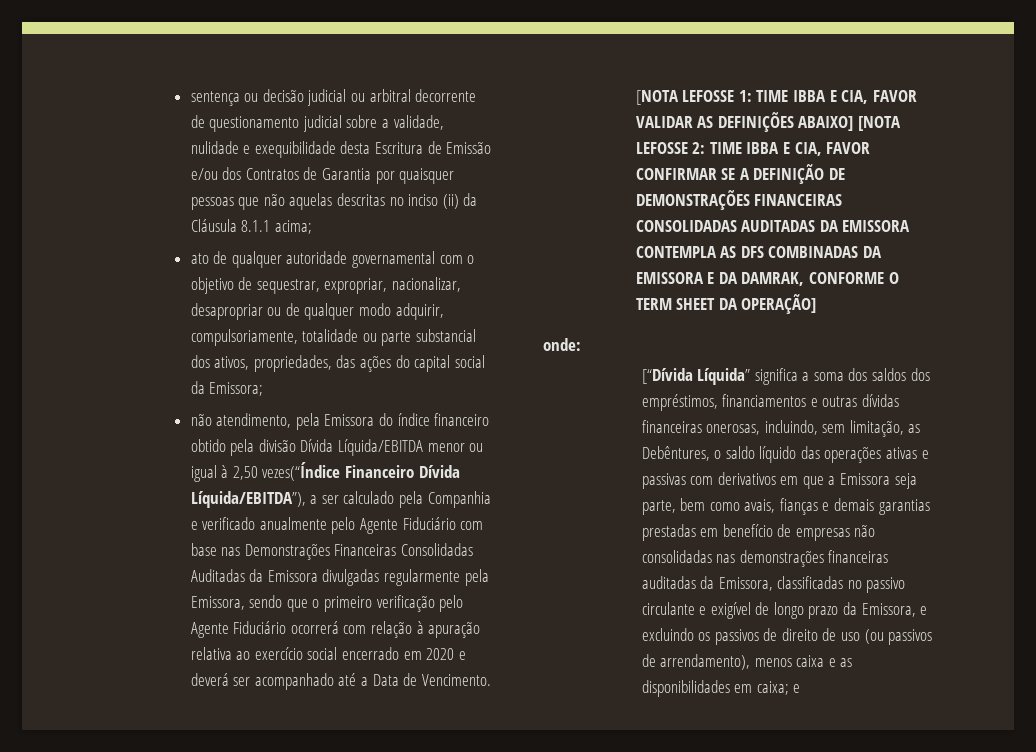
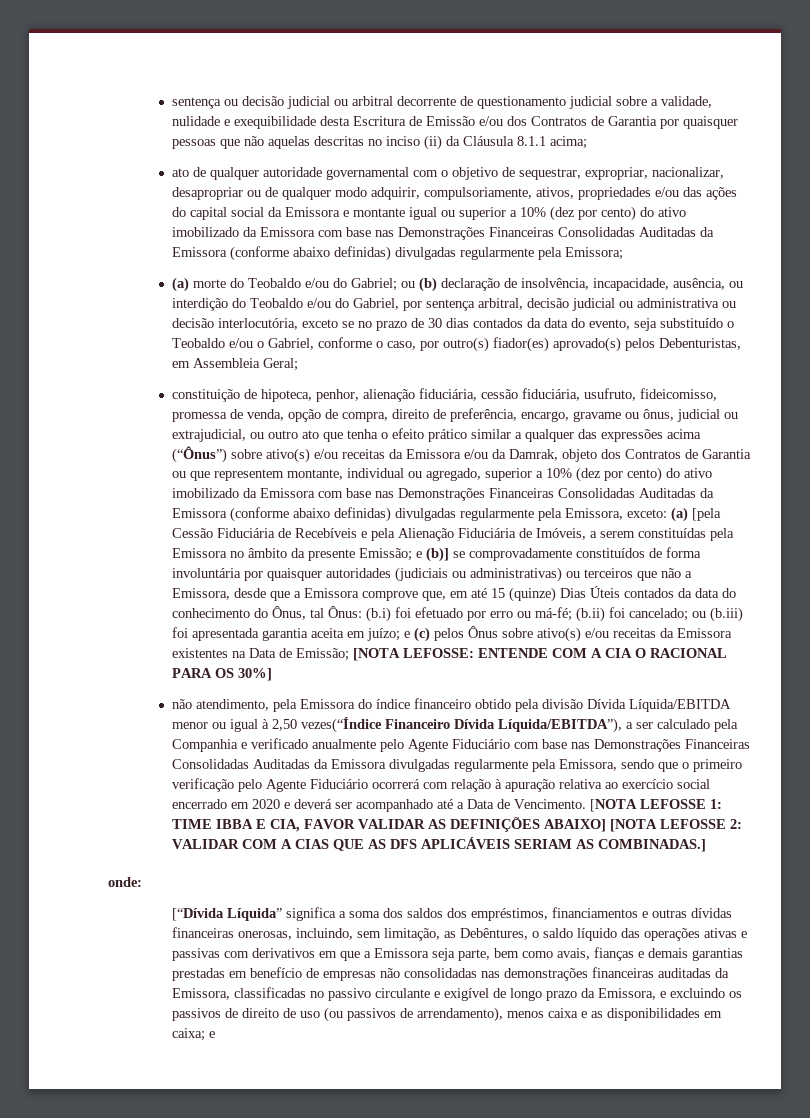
[302,329,476,346] [190,355,332,372] totalidade ou parte substancial dos ativos, propriedades, -> [535,187,679,200] ativos, propriedades e/ou
[209,382,264,396] Emissora; -> [284,206,686,221] [171,227,714,240] [171,246,623,261] [171,277,743,292] [171,298,736,311] [171,318,734,331] [171,337,741,352] [171,358,298,371] [171,388,717,402] [171,408,738,422] [171,428,701,442] [171,446,751,463] [171,467,712,482] [171,488,714,501] [171,507,721,522] [171,528,734,541] [171,547,701,562] [171,567,692,582] [171,586,736,602] [171,606,743,622] [171,626,732,642] [171,648,727,661] [171,668,272,681] Emissora e montante igual ou superior a 10% (dez por cento) do ativo imobilizado da Emissora com base nas Demonstrações Financeiras Consolidadas Auditadas da Emissora (conforme abaixo definidas) divulgadas regularmente pela Emissora; // (a) morte do Teobaldo e/ou do Gabriel; ou (b) declaração de insolvência, incapacidade, ausência, ou interdição do Teobaldo e/ou do Gabriel, por sentença arbitral, decisão judicial ou administrativa ou decisão interlocutória, exceto se no prazo de 30 dias contados da data do evento, seja substituído o Teobaldo e/ou o Gabriel, conforme o caso, por outro(s) fiador(es) aprovado(s) pelos Debenturistas, em Assembleia Geral; // constituição de hipoteca, penhor, alienação fiduciária, cessão fiduciária, usufruto, fideicomisso, promessa de venda, opção de compra, direito de preferência, encargo, gravame ou ônus, judicial ou extrajudicial, ou outro ato que tenha o efeito prático similar a qualquer das expressões acima (“Ônus”) sobre ativo(s) e/ou receitas da Emissora e/ou da Damrak, objeto dos Contratos de Garantia ou que representem montante, individual ou agregado, superior a 10% (dez por cento) do ativo imobilizado da Emissora com base nas Demonstrações Financeiras Consolidadas Auditadas da Emissora (conforme abaixo definidas) divulgadas regularmente pela Emissora, exceto: (a) [pela Cessão Fiduciária de Recebíveis e pela Alienação Fiduciária de Imóveis, a serem constituídas pela Emissora no âmbito da presente Emissão; e (b)] se comprovadamente constituídos de forma involuntária por quaisquer autoridades (judiciais ou administrativas) ou terceiros que não a Emissora, desde que a Emissora comprove que, em até 15 (quinze) Dias Úteis contados da data do conhecimento do Ônus, tal Ônus: (b.i) foi efetuado por erro ou má-fé; (b.ii) foi cancelado; ou (b.iii) foi apresentada garantia aceita em juízo; e (c) pelos Ônus sobre ativo(s) e/ou receitas da Emissora existentes na Data de Emissão; [NOTA LEFOSSE: ENTENDE COM A CIA O RACIONAL PARA OS 30%]
[709,142,871,156] [635,164,845,184] [635,190,843,210] [635,220,911,232] [635,246,882,258] [635,272,899,286] [635,294,817,314] TIME IBBA E CIA, FAVOR CONFIRMAR SE A DEFINIÇÃO DE DEMONSTRAÇÕES FINANCEIRAS CONSOLIDADAS AUDITADAS DA EMISSORA CONTEMPLA AS DFS COMBINADAS DA EMISSORA E DA DAMRAK, CONFORME O TERM SHEET DA OPERAÇÃO] -> [171,837,706,852] VALIDAR COM A CIAS QUE AS DFS APLICÁVEIS SERIAM AS COMBINADAS.]

